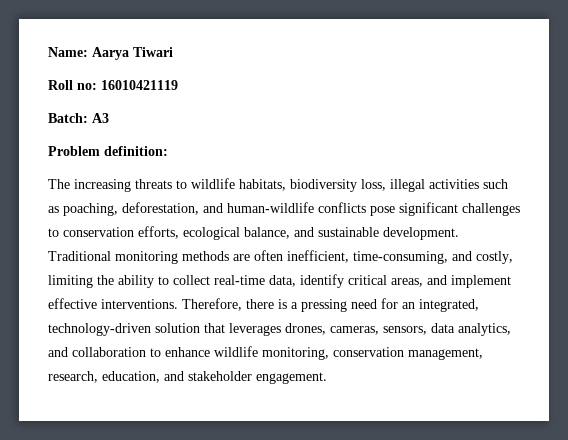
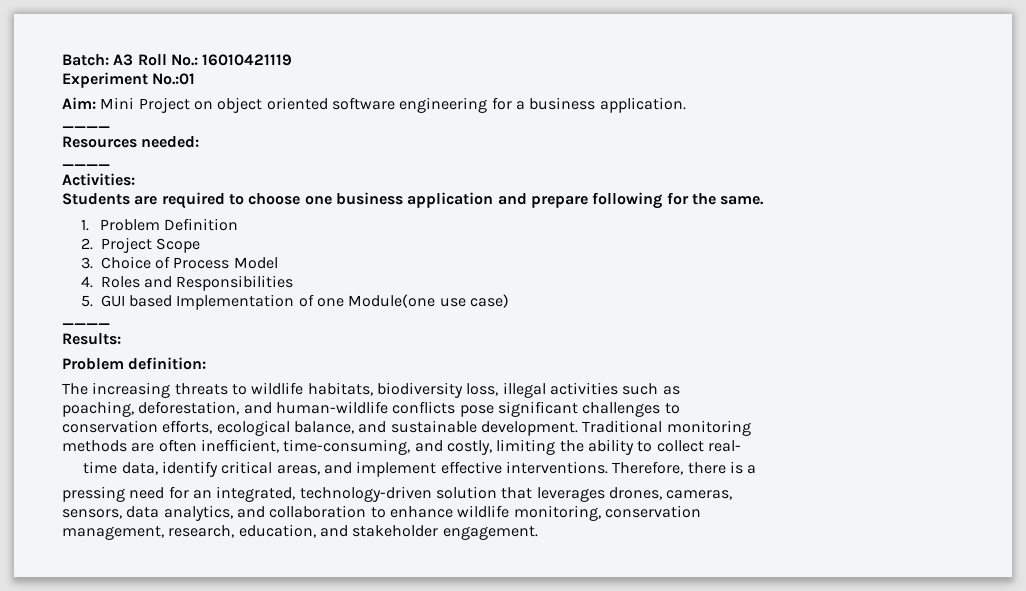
[48,47,173,60] [48,80,178,90] [48,113,109,123] Name: Aarya Tiwari // Roll no: 16010421119 // Batch: A3 -> [62,54,293,66] [62,72,196,88] [62,97,686,113] [62,126,110,128] [62,136,200,148] [62,164,110,166] [62,173,135,186] [62,192,765,209] [80,218,238,231] [80,237,201,253] [80,256,278,269] [80,275,294,291] [80,294,510,310] [62,323,110,325] [62,333,121,345] Batch: A3 Roll No.: 16010421119 // Experiment No.:01 // Aim: Mini Project on object oriented software engineering for a business application. // ____ // Resources needed: // ____ // Activities: // Students are required to choose one business application and prepare following for the same. // 1. Problem Definition // 2. Project Scope // 3. Choice of Process Model // 4. Roles and Responsibilities // 5. GUI based Implementation of one Module(one use case) // ____ // Results:
(59, 209) none -> (680, 390) //
(59, 232) none -> (680, 408) //
(178, 257) none -> (751, 428) //
[214,275,265,285] real-time -> [707,440,741,452] [83,461,118,474] real- // time
(298, 305) none -> (757, 469) //
(379, 330) none -> (733, 495) //
(404, 352) none -> (701, 511) //

